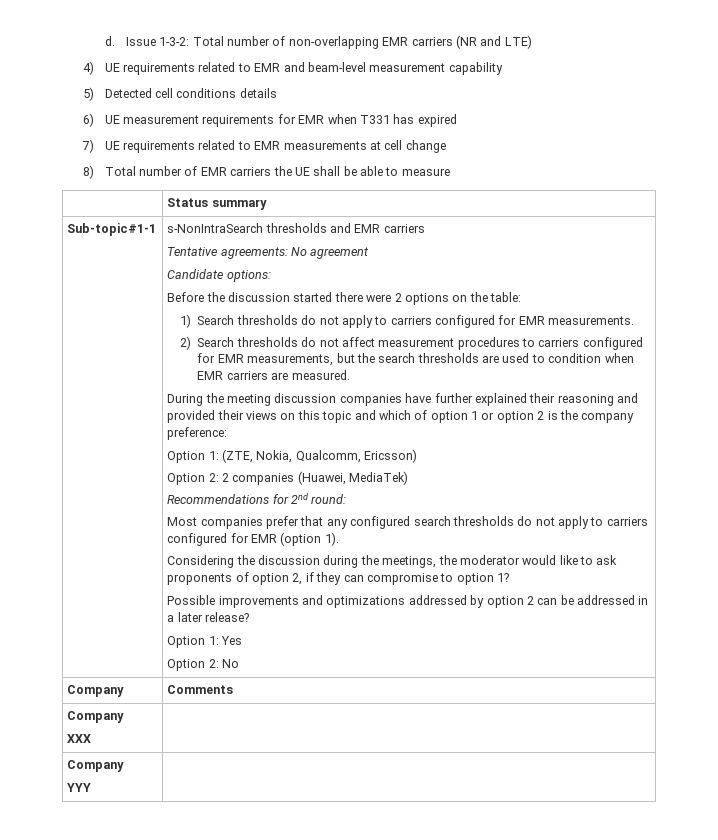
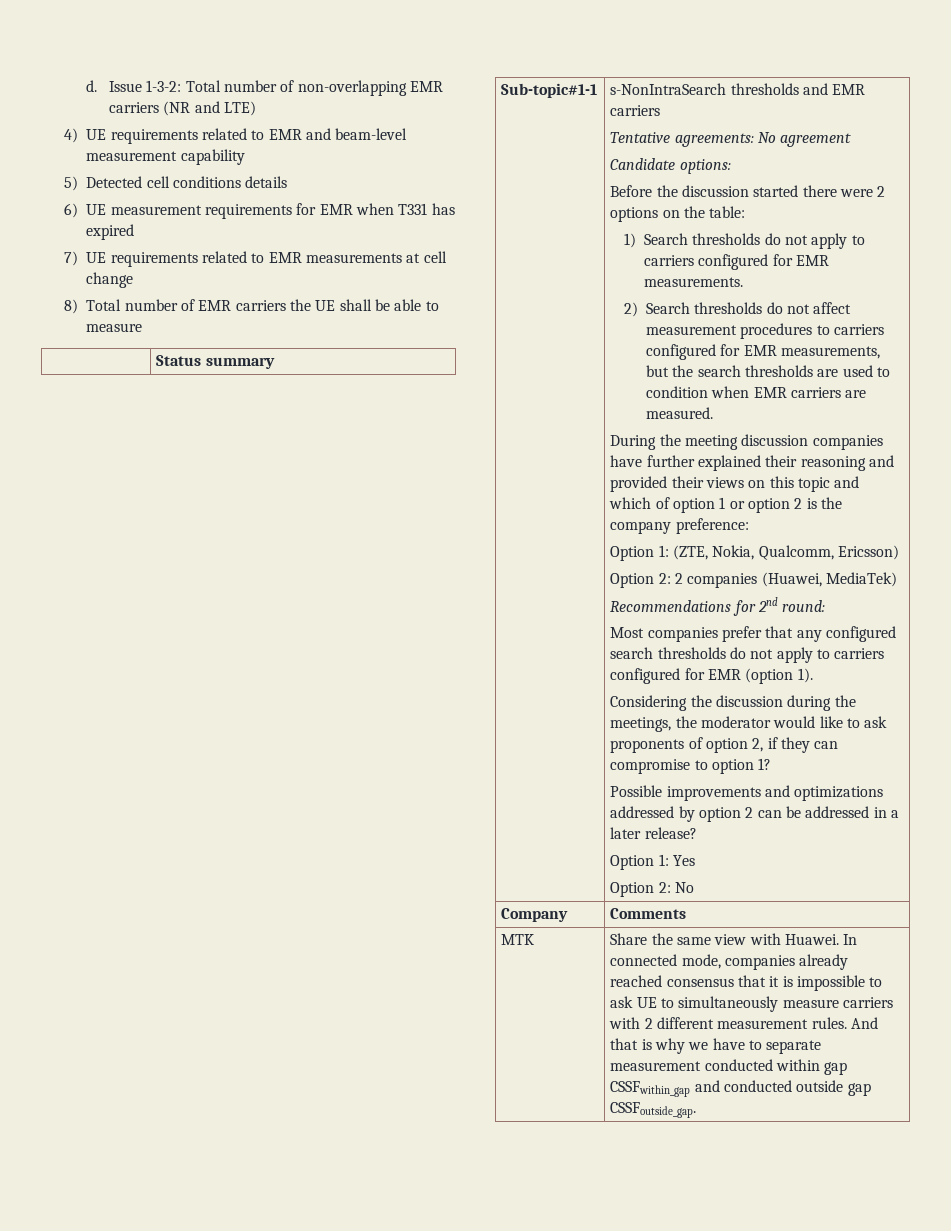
[67,711,125,723] [67,734,92,743] [67,760,125,772] [67,783,92,792] Company // XXX | // Company // YYY | -> [501,934,535,945] [610,933,858,945] [610,954,849,970] [610,975,883,991] [610,996,894,1012] [609,1017,879,1029] [610,1038,822,1054] [610,1059,848,1075] [610,1080,871,1097] [610,1102,697,1118] MTK | Share the same view with Huawei. In connected mode, companies already reached consensus that it is impossible to ask UE to simultaneously measure carriers with 2 different measurement rules. And that is why we have to separate measurement conducted within gap CSSFwithin_gap and conducted outside gap CSSFoutside_gap.

